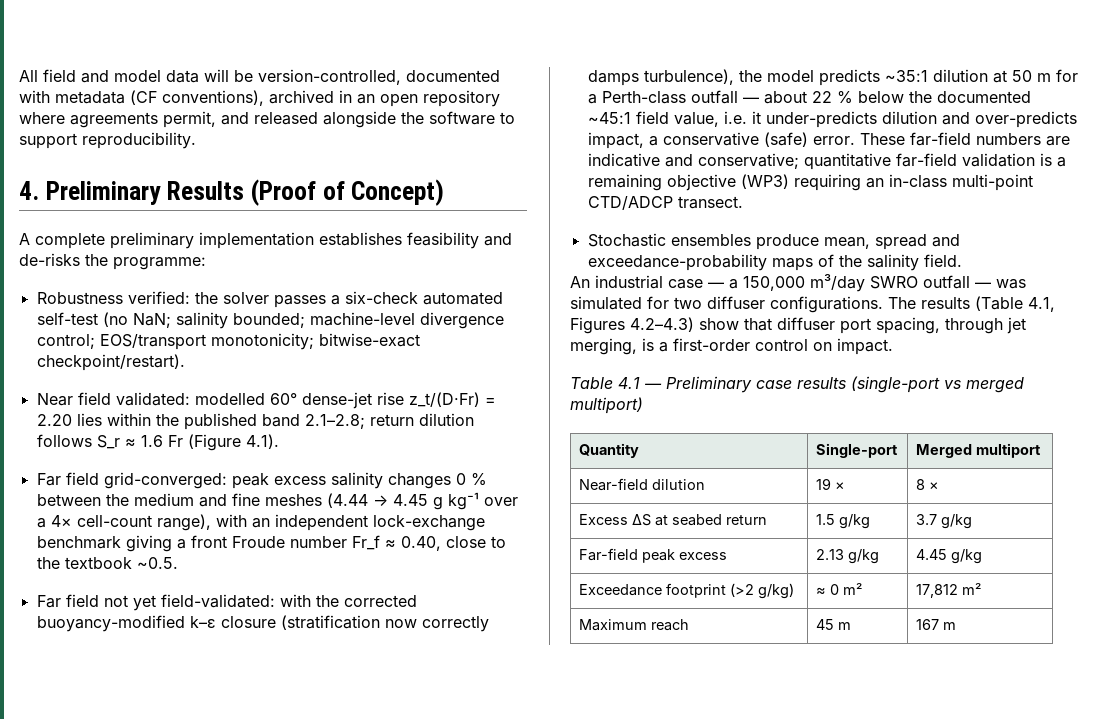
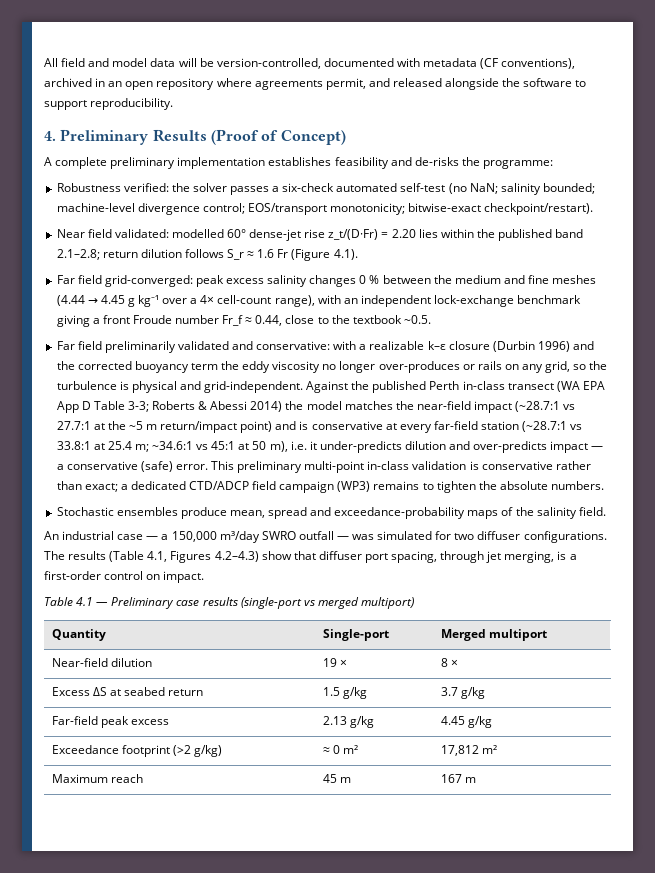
[400,536,441,551] 0.40, -> [255,315,283,326] 0.44,
[103,594,417,611] [36,615,489,632] [587,69,1078,86] [587,90,1031,104] [587,111,719,127] not yet field-validated: with the corrected buoyancy-modified k–ε closure (stratification now correctly damps turbulence), the model predicts ~35:1 dilution at 50 m for a Perth-class outfall — about 22 % below the documented ~45:1 field value, -> [104,341,595,353] [56,361,608,373] [56,381,605,393] [56,401,576,413] [56,421,583,433] [56,441,288,452] preliminarily validated and conservative: with a realizable k–ε closure (Durbin 1996) and the corrected buoyancy term the eddy viscosity no longer over-produces or rails on any grid, so the turbulence is physical and grid-independent. Against the published Perth in-class transect (WA EPA App D Table 3-3; Roberts & Abessi 2014) the model matches the near-field impact (~28.7:1 vs 27.7:1 at the ~5 m return/impact point) and is conservative at every far-field station (~28.7:1 vs 33.8:1 at 25.4 m; ~34.6:1 vs 45:1 at 50 m),
[587,132,644,149] impact, -> [550,441,604,453] impact —
[859,132,1070,146] [587,153,1066,170] [587,174,1033,191] [587,196,743,210] These far-field numbers are indicative and conservative; quantitative far-field validation is a remaining objective (WP3) requiring an in-class multi-point CTD/ADCP transect. -> [211,461,591,473] [56,481,605,493] This preliminary multi-point in-class validation is conservative rather than exact; a dedicated CTD/ADCP field campaign (WP3) remains to tighten the absolute numbers.

